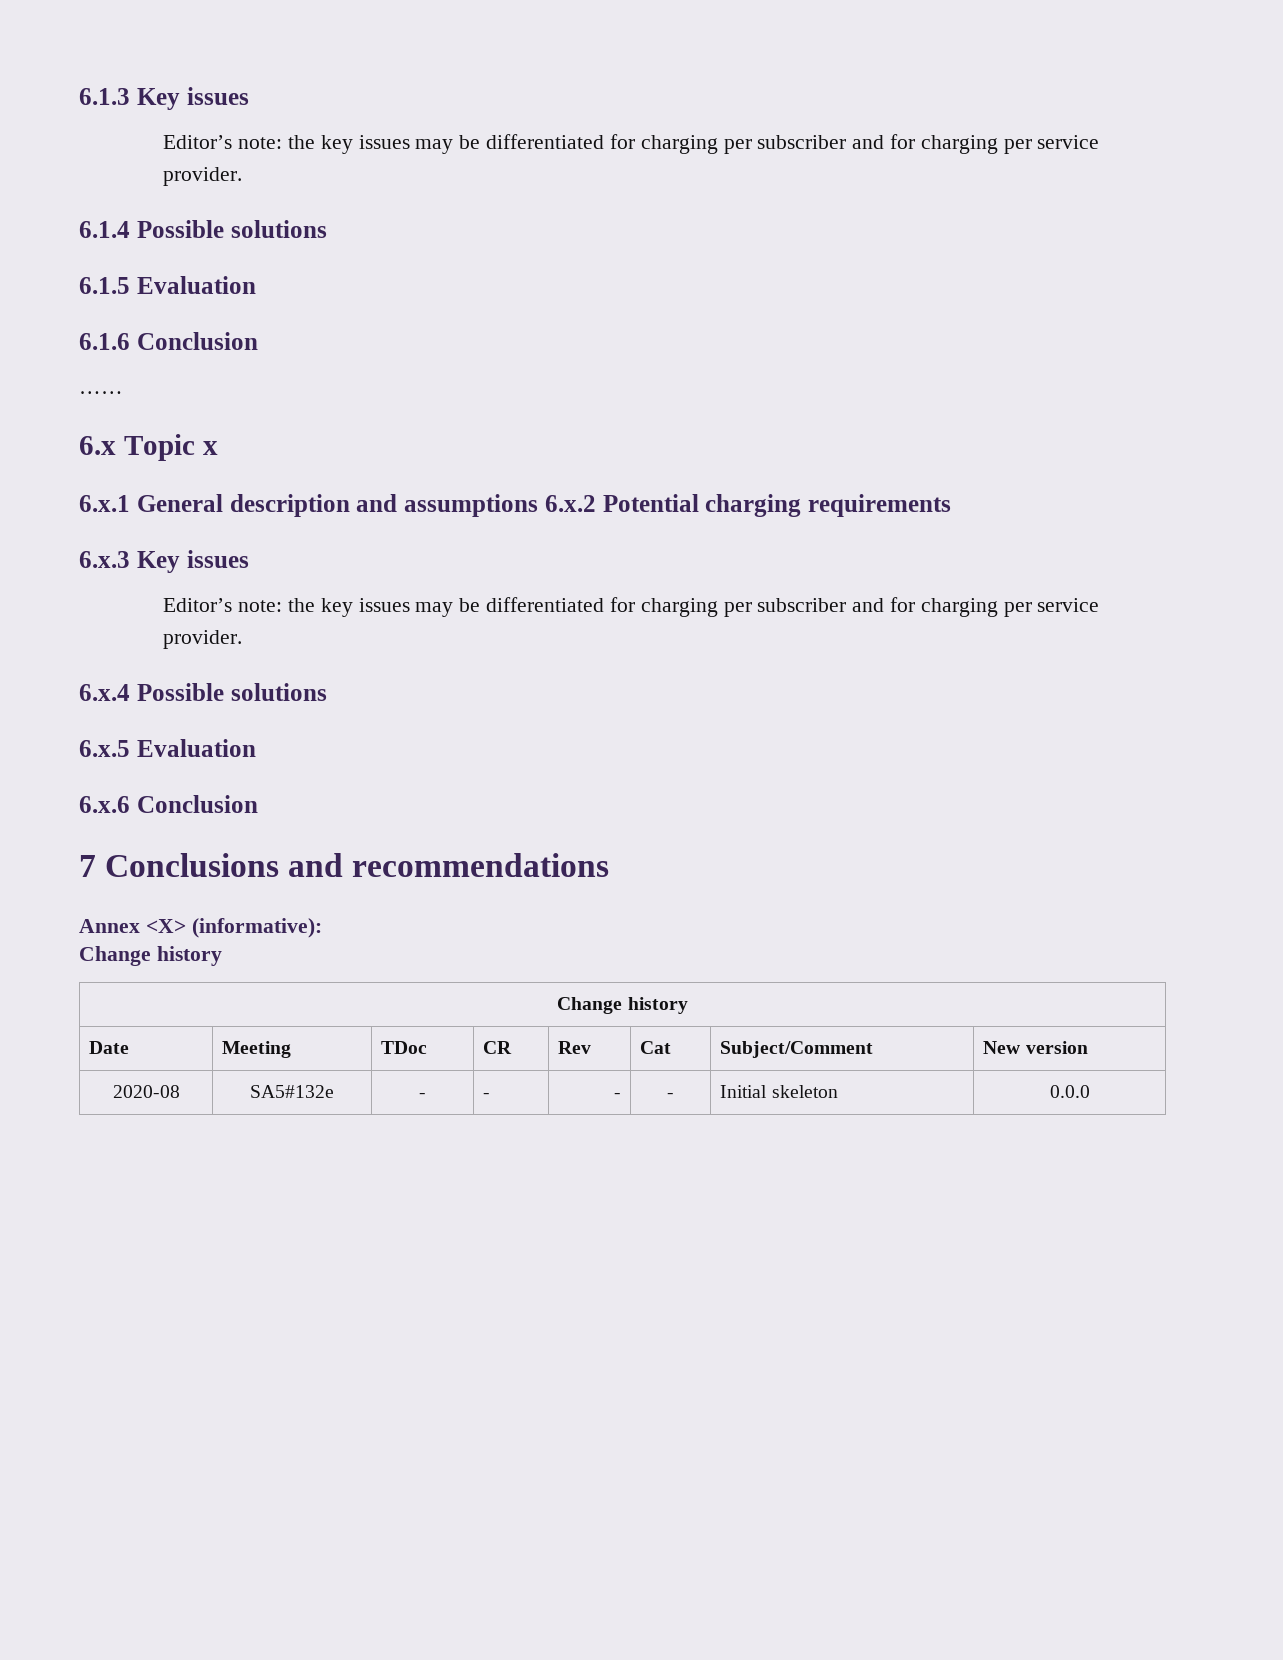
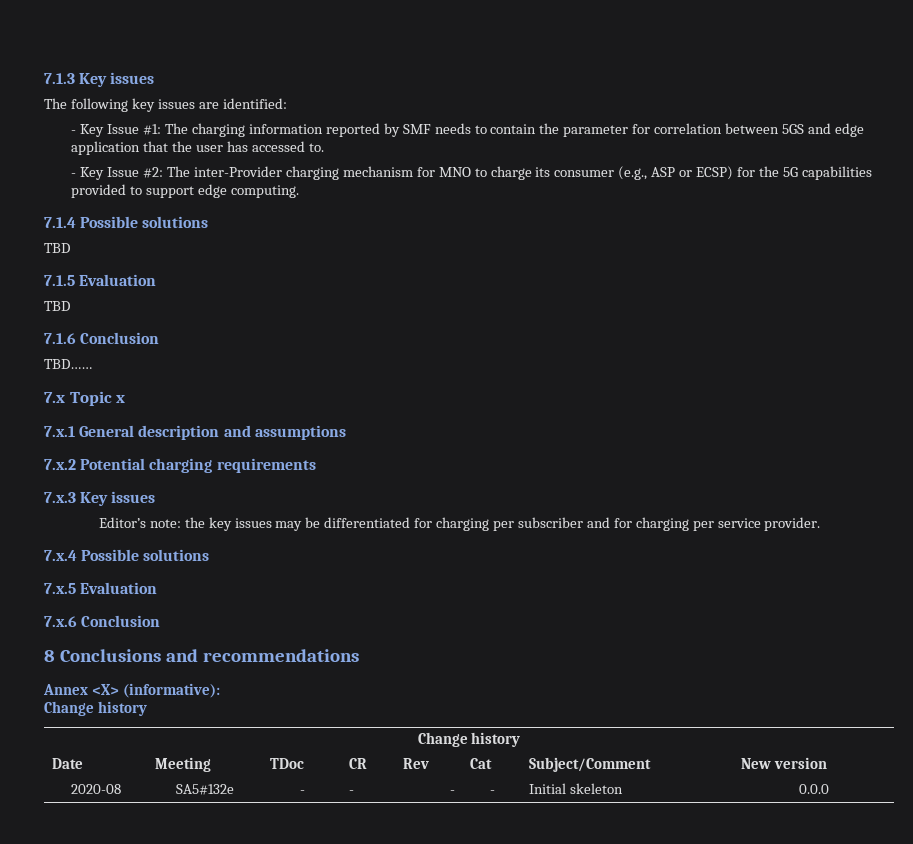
[79,88,130,105] 6.1.3 -> [44,72,155,87] [44,98,287,112] [71,123,864,137] [71,141,324,155] [71,166,872,180] [71,184,300,198] [44,216,209,228] [44,243,70,253] [44,274,157,286] [44,301,70,311] [44,332,160,344] [44,359,92,369] [44,391,126,406] [44,425,346,440] [44,458,316,473] [44,492,76,503] 7.1.3 Key issues // The following key issues are identified: // - Key Issue #1: The charging information reported by SMF needs to contain the parameter for correlation between 5GS and edge application that the user has accessed to. // - Key Issue #2: The inter-Provider charging mechanism for MNO to charge its consumer (e.g., ASP or ECSP) for the 5G capabilities provided to support edge computing. // 7.1.4 Possible solutions // TBD // 7.1.5 Evaluation // TBD // 7.1.6 Conclusion // TBD…… // 7.x Topic x // 7.x.1 General description and assumptions // 7.x.2 Potential charging requirements // 7.x.3
[79,220,327,238] [79,276,256,294] [79,332,258,350] [79,391,123,394] [79,434,218,461] [79,494,951,517] [79,550,249,573] [163,597,1100,617] [163,630,243,649] [79,683,327,701] [79,739,256,757] [79,795,258,813] [79,855,96,877] 6.1.4 Possible solutions // 6.1.5 Evaluation // 6.1.6 Conclusion // …… // 6.x Topic x // 6.x.1 General description and assumptions 6.x.2 Potential charging requirements // 6.x.3 Key issues // Editor’s note: the key issues may be differentiated for charging per subscriber and for charging per service provider. // 6.x.4 Possible solutions // 6.x.5 Evaluation // 6.x.6 Conclusion // 7 -> [44,549,210,561] [44,582,158,594] [44,615,161,627] [44,650,55,662] 7.x.4 Possible solutions // 7.x.5 Evaluation // 7.x.6 Conclusion // 8

